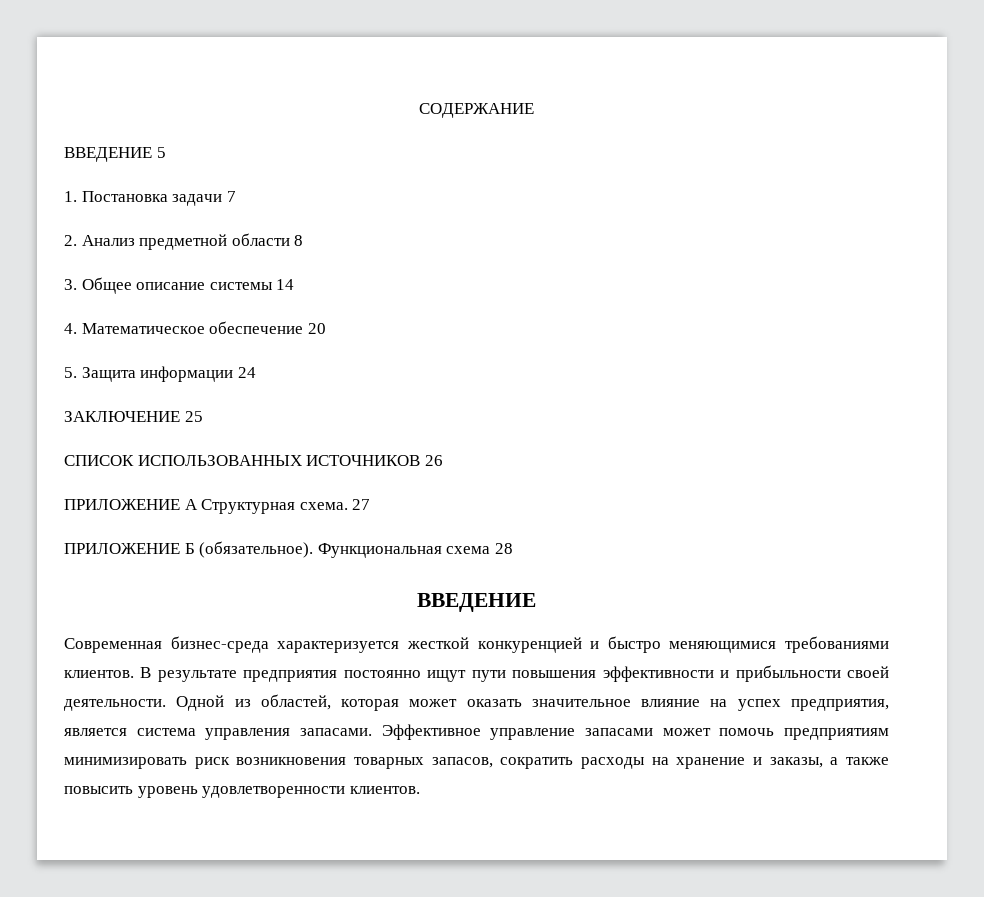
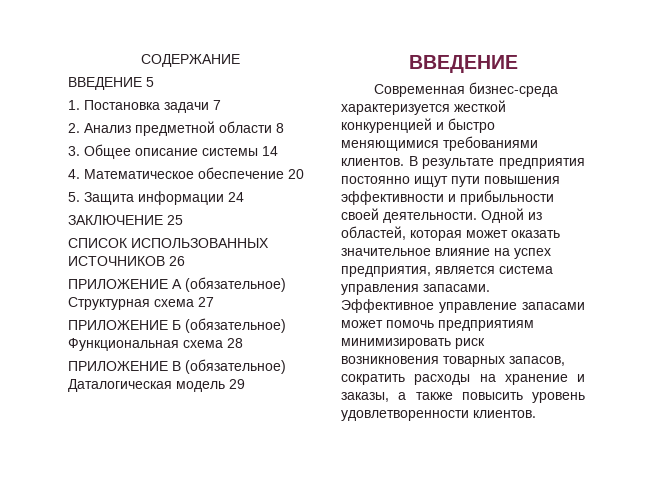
[201,499,348,514] Структурная схема. -> [185,277,286,292] [68,297,194,310] (обязательное) Структурная схема
[199,541,314,558] (обязательное). -> [185,318,286,333] (обязательное)
(513, 548) none -> [68,359,286,374] [68,379,245,392] // ПРИЛОЖЕНИЕ В (обязательное) Даталогическая модель 29

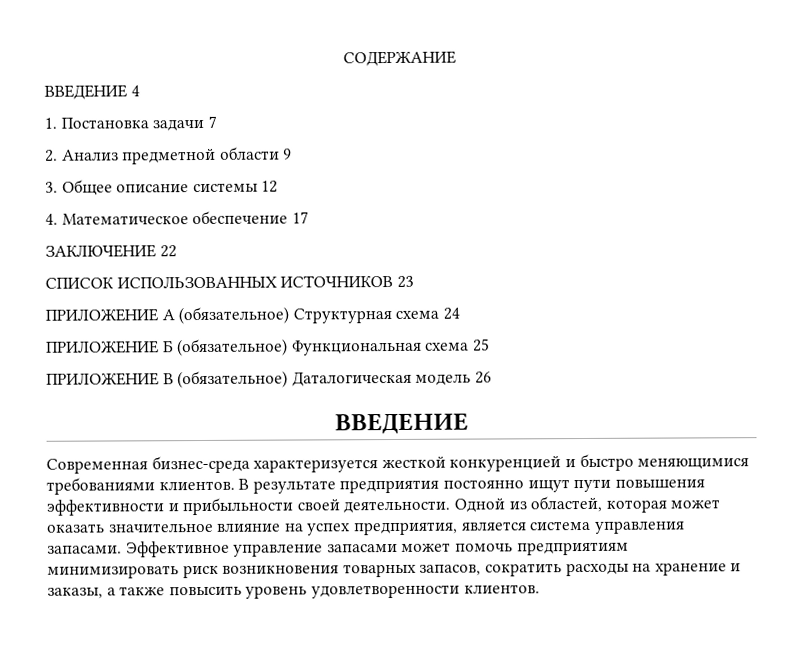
[146,77,154,87] 5 -> [130,85,140,97] 4
[276,123,284,133] 8 -> [283,148,293,160] 9
[262,146,278,156] 14 -> [261,180,279,193] 12
[288,169,304,179] [68,191,244,205] 20 // 5. Защита информации 24 -> [291,211,309,224] 17
[167,215,183,225] 25 -> [159,245,177,258] 22
[169,256,185,266] 26 -> [396,275,414,288] 23
[198,297,214,307] 27 -> [442,307,460,320] 24
[227,338,243,348] 28 -> [472,338,490,352] 25
[229,379,245,389] 29 -> [474,371,492,384] 26

